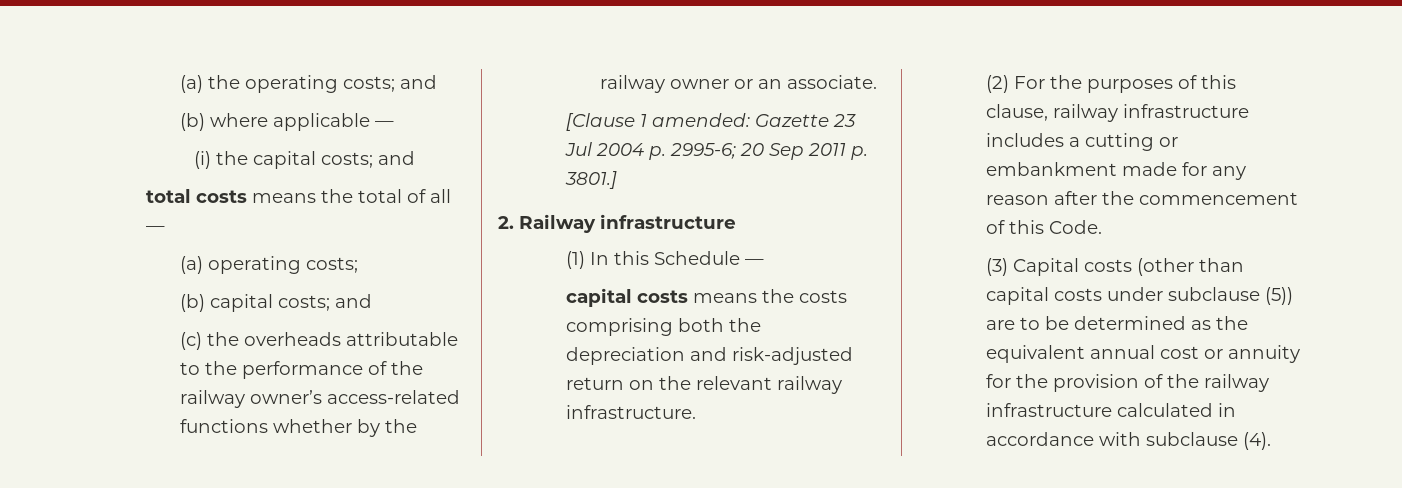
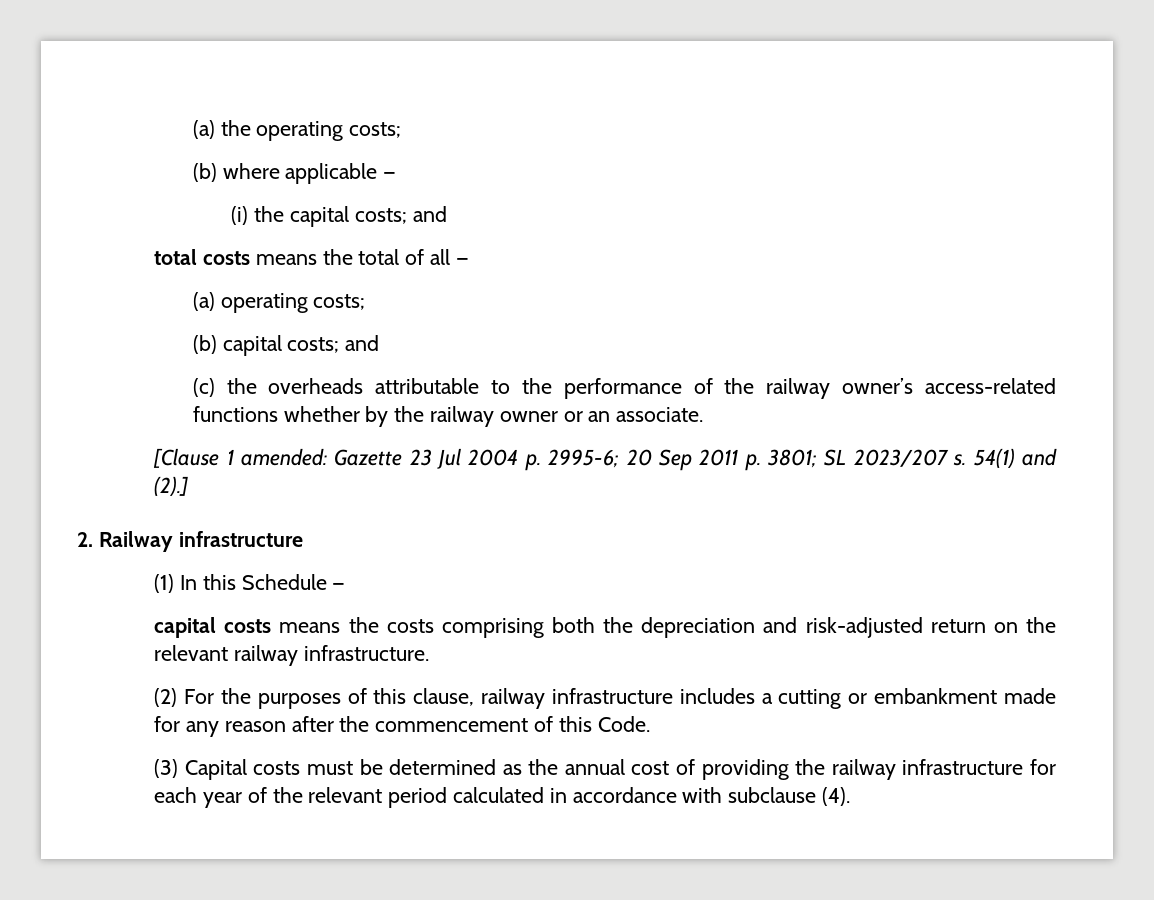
[400,75,438,89] and -> (402, 130) none
[565,171,618,189] 3801.] -> [767,448,1057,468] [154,476,189,496] 3801; SL 2023/207 s. 54(1) and (2).]
[1137,258,1245,276] [986,287,1294,305] [986,317,1041,330] (other than capital costs under subclause (5)) are to -> [306,761,353,775] must
[986,345,1086,363] equivalent -> (559, 767) none
[1204,345,1301,363] [986,374,1270,392] [986,403,1113,417] or annuity for the provision of the railway infrastructure -> [676,759,1057,780] [154,787,448,808] of providing the railway infrastructure for each year of the relevant period

